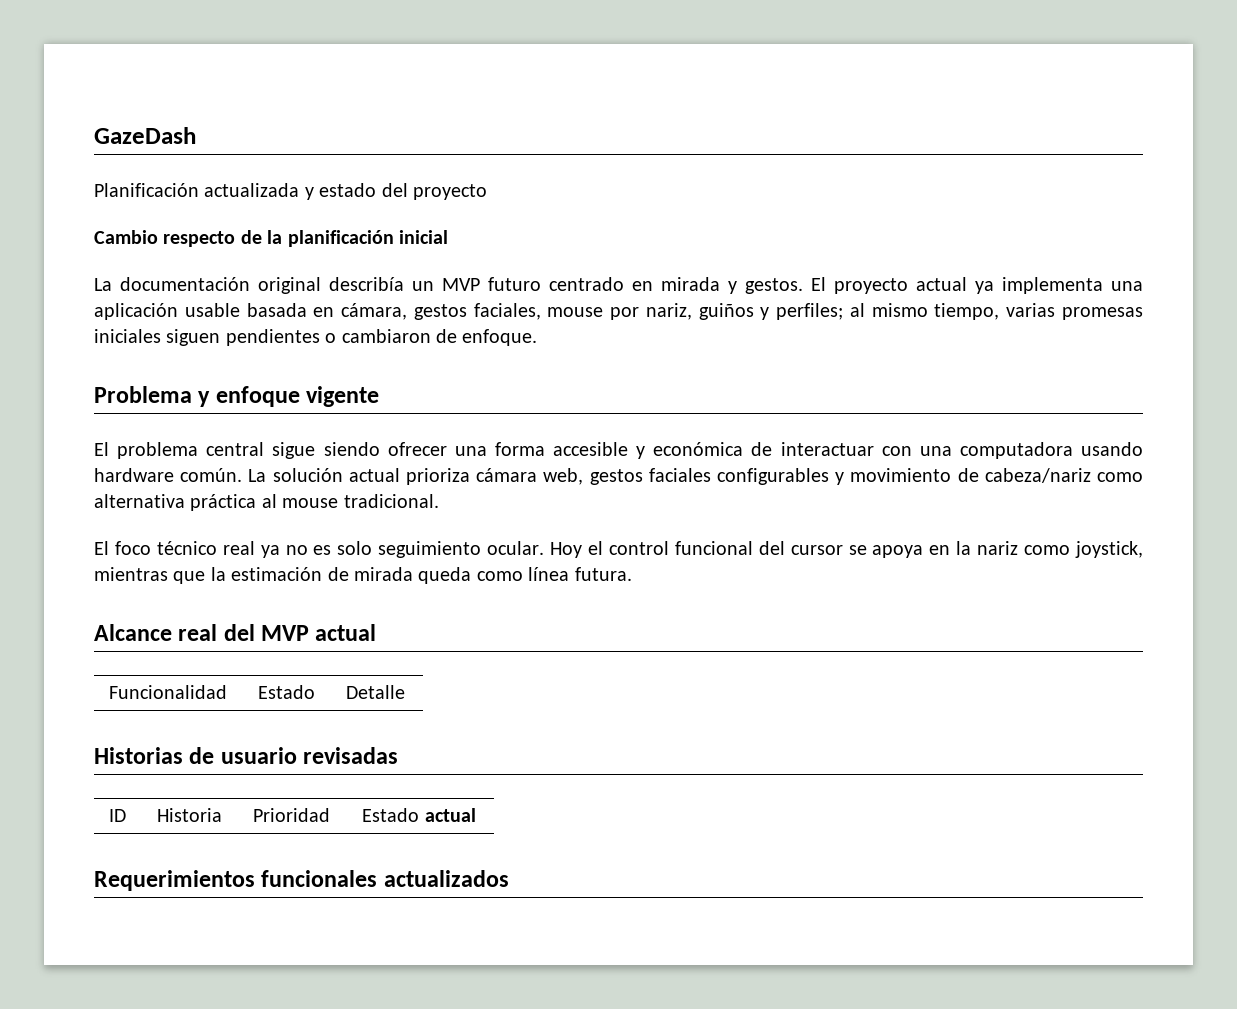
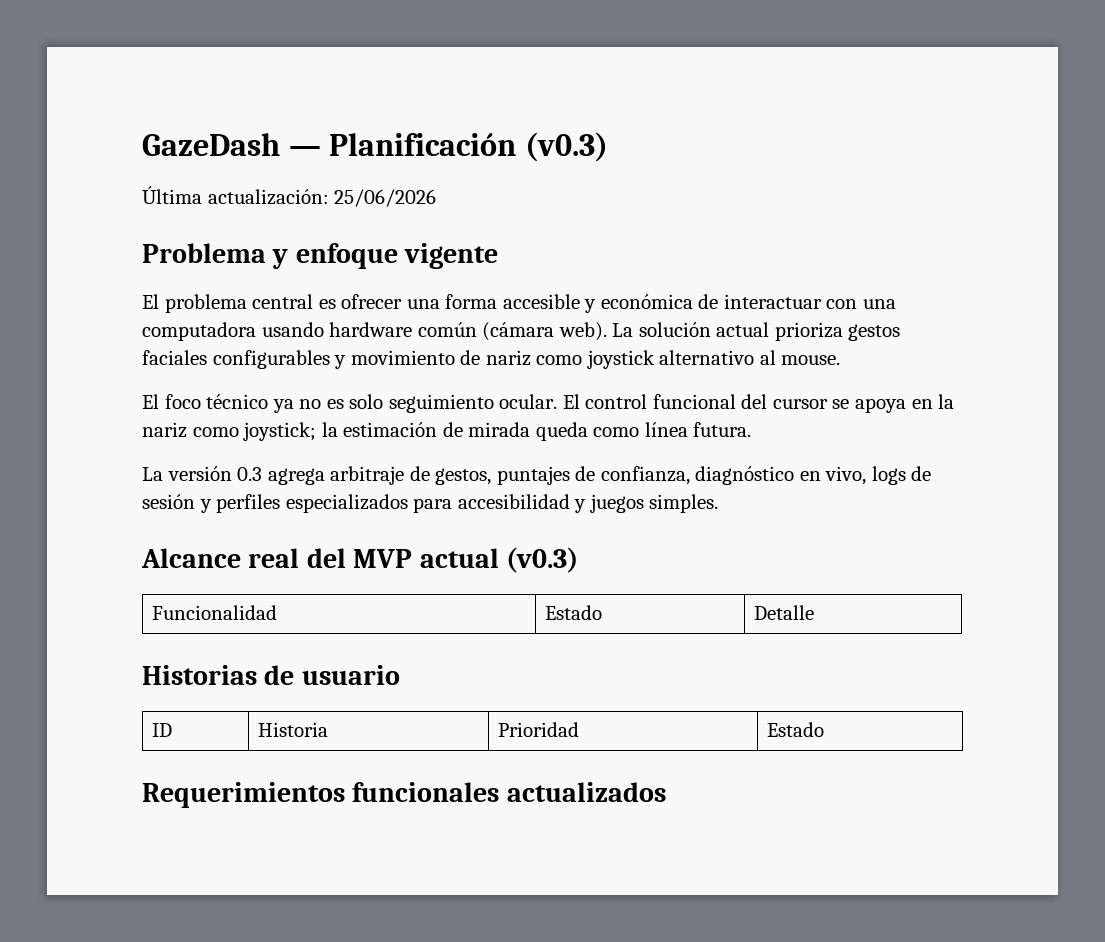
[94,183,487,200] [94,230,448,247] [94,277,1143,294] [94,303,1143,320] [94,329,538,346] // Planificación actualizada y estado del proyecto // Cambio respecto de la planificación inicial // La documentación original describía un MVP futuro centrado en mirada y gestos. El proyecto actual ya implementa una aplicación usable basada en cámara, gestos faciales, mouse por nariz, guiños y perfiles; al mismo tiempo, varias promesas iniciales siguen pendientes o cambiaron de enfoque. -> [288,132,608,162] [142,186,437,207] — Planificación (v0.3) // Última actualización: 25/06/2026
[272,442,380,459] sigue siendo -> [318,299,336,309] es
[180,468,243,482] común. -> [417,322,607,341] común (cámara web).
[476,468,584,485] cámara web, -> (843, 331) none
[984,468,1144,483] [94,494,439,511] cabeza/nariz como alternativa práctica al mouse tradicional. -> [485,350,841,369] nariz como joystick alternativo al mouse.
[222,541,255,555] real -> (269, 401) none
[550,541,604,558] Hoy el -> [562,394,580,409] El
[1074,541,1143,558] [94,567,206,584] joystick, mientras que -> [243,422,317,441] joystick;
(632, 574) none -> [142,466,932,485] [142,494,719,513] // La versión 0.3 agrega arbitraje de gestos, puntajes de confianza, diagnóstico en vivo, logs de sesión y perfiles especializados para accesibilidad y juegos simples.
(377, 632) none -> [506,547,579,573] (v0.3)
[303,747,399,764] revisadas -> (400, 675) none
[424,808,476,822] actual -> (824, 729) none

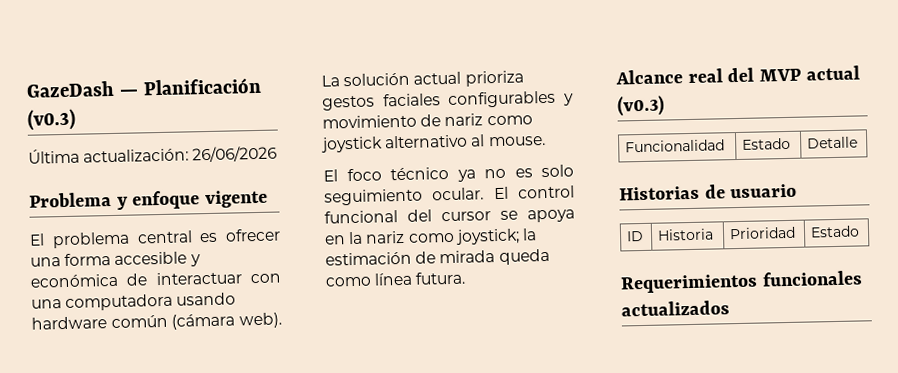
[334,189,437,207] 25/06/2026 -> [192,145,278,163] 26/06/2026
[142,466,932,485] [142,494,719,513] // La versión 0.3 agrega arbitraje de gestos, puntajes de confianza, diagnóstico en vivo, logs de sesión y perfiles especializados para accesibilidad y juegos simples. -> (467, 278) none

